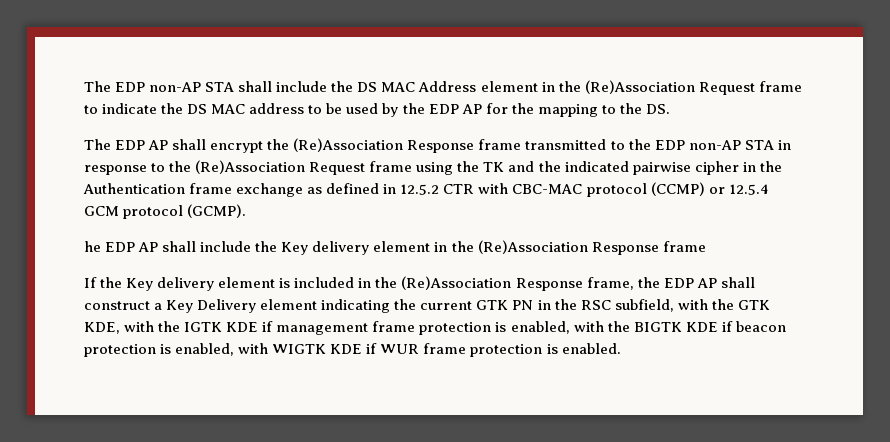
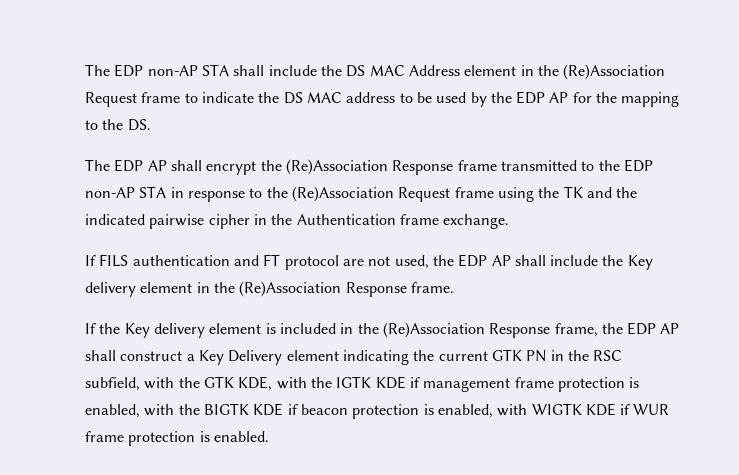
[236,182,769,197] [84,204,247,219] [84,241,101,252] exchange as defined in 12.5.2 CTR with CBC-MAC protocol (CCMP) or 12.5.4 GCM protocol (GCMP). // he -> [443,214,510,229] [85,254,454,270] exchange. // If FILS authentication and FT protocol are not used, the
[662,241,706,252] frame -> [410,282,454,293] frame.

